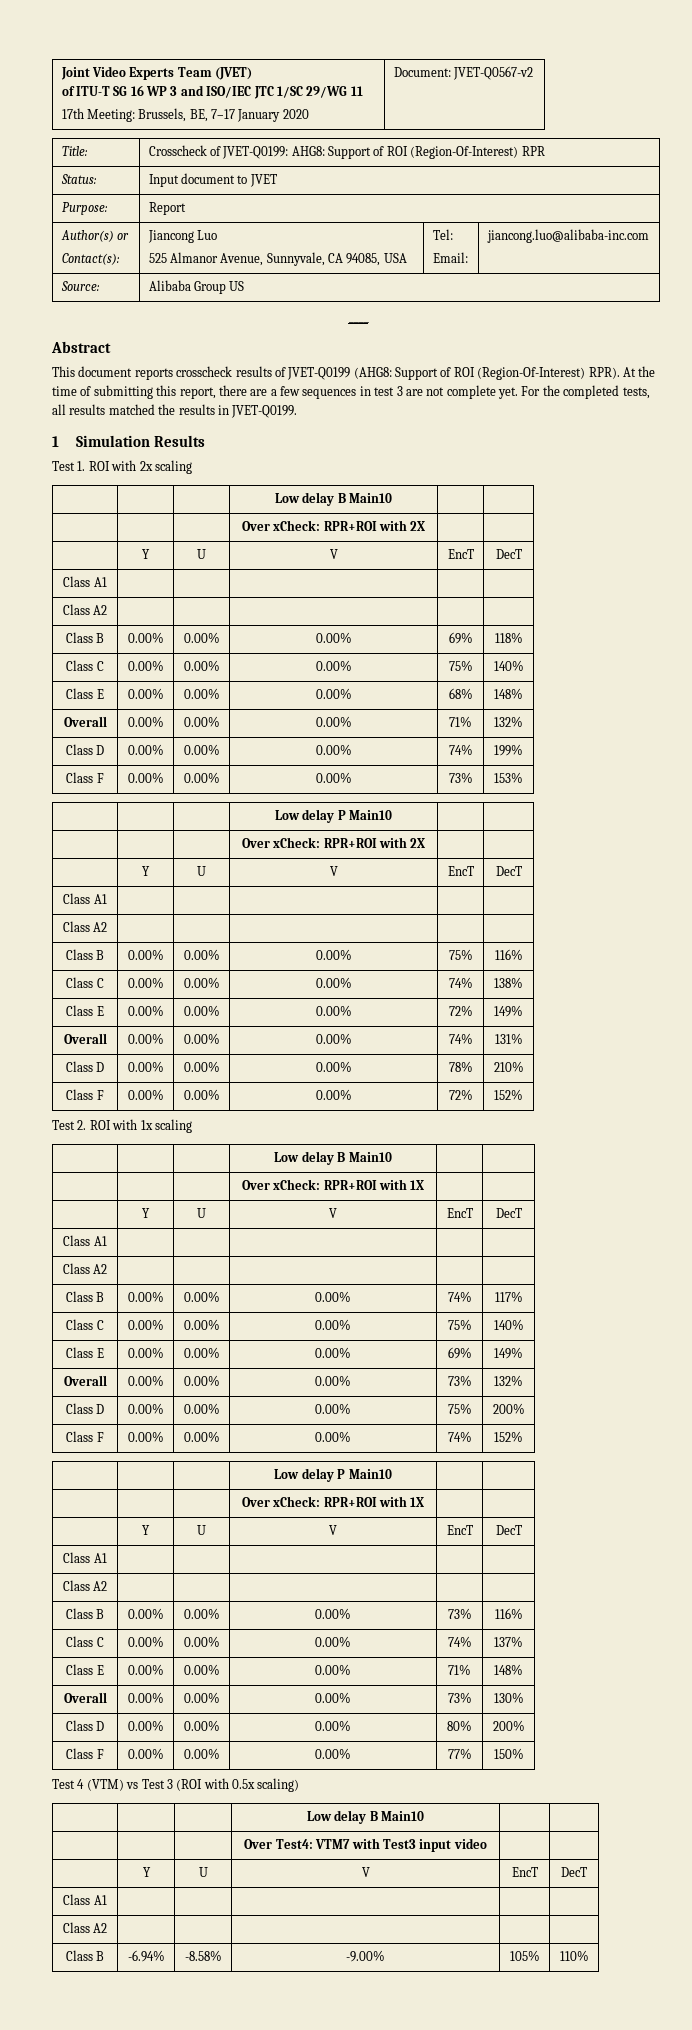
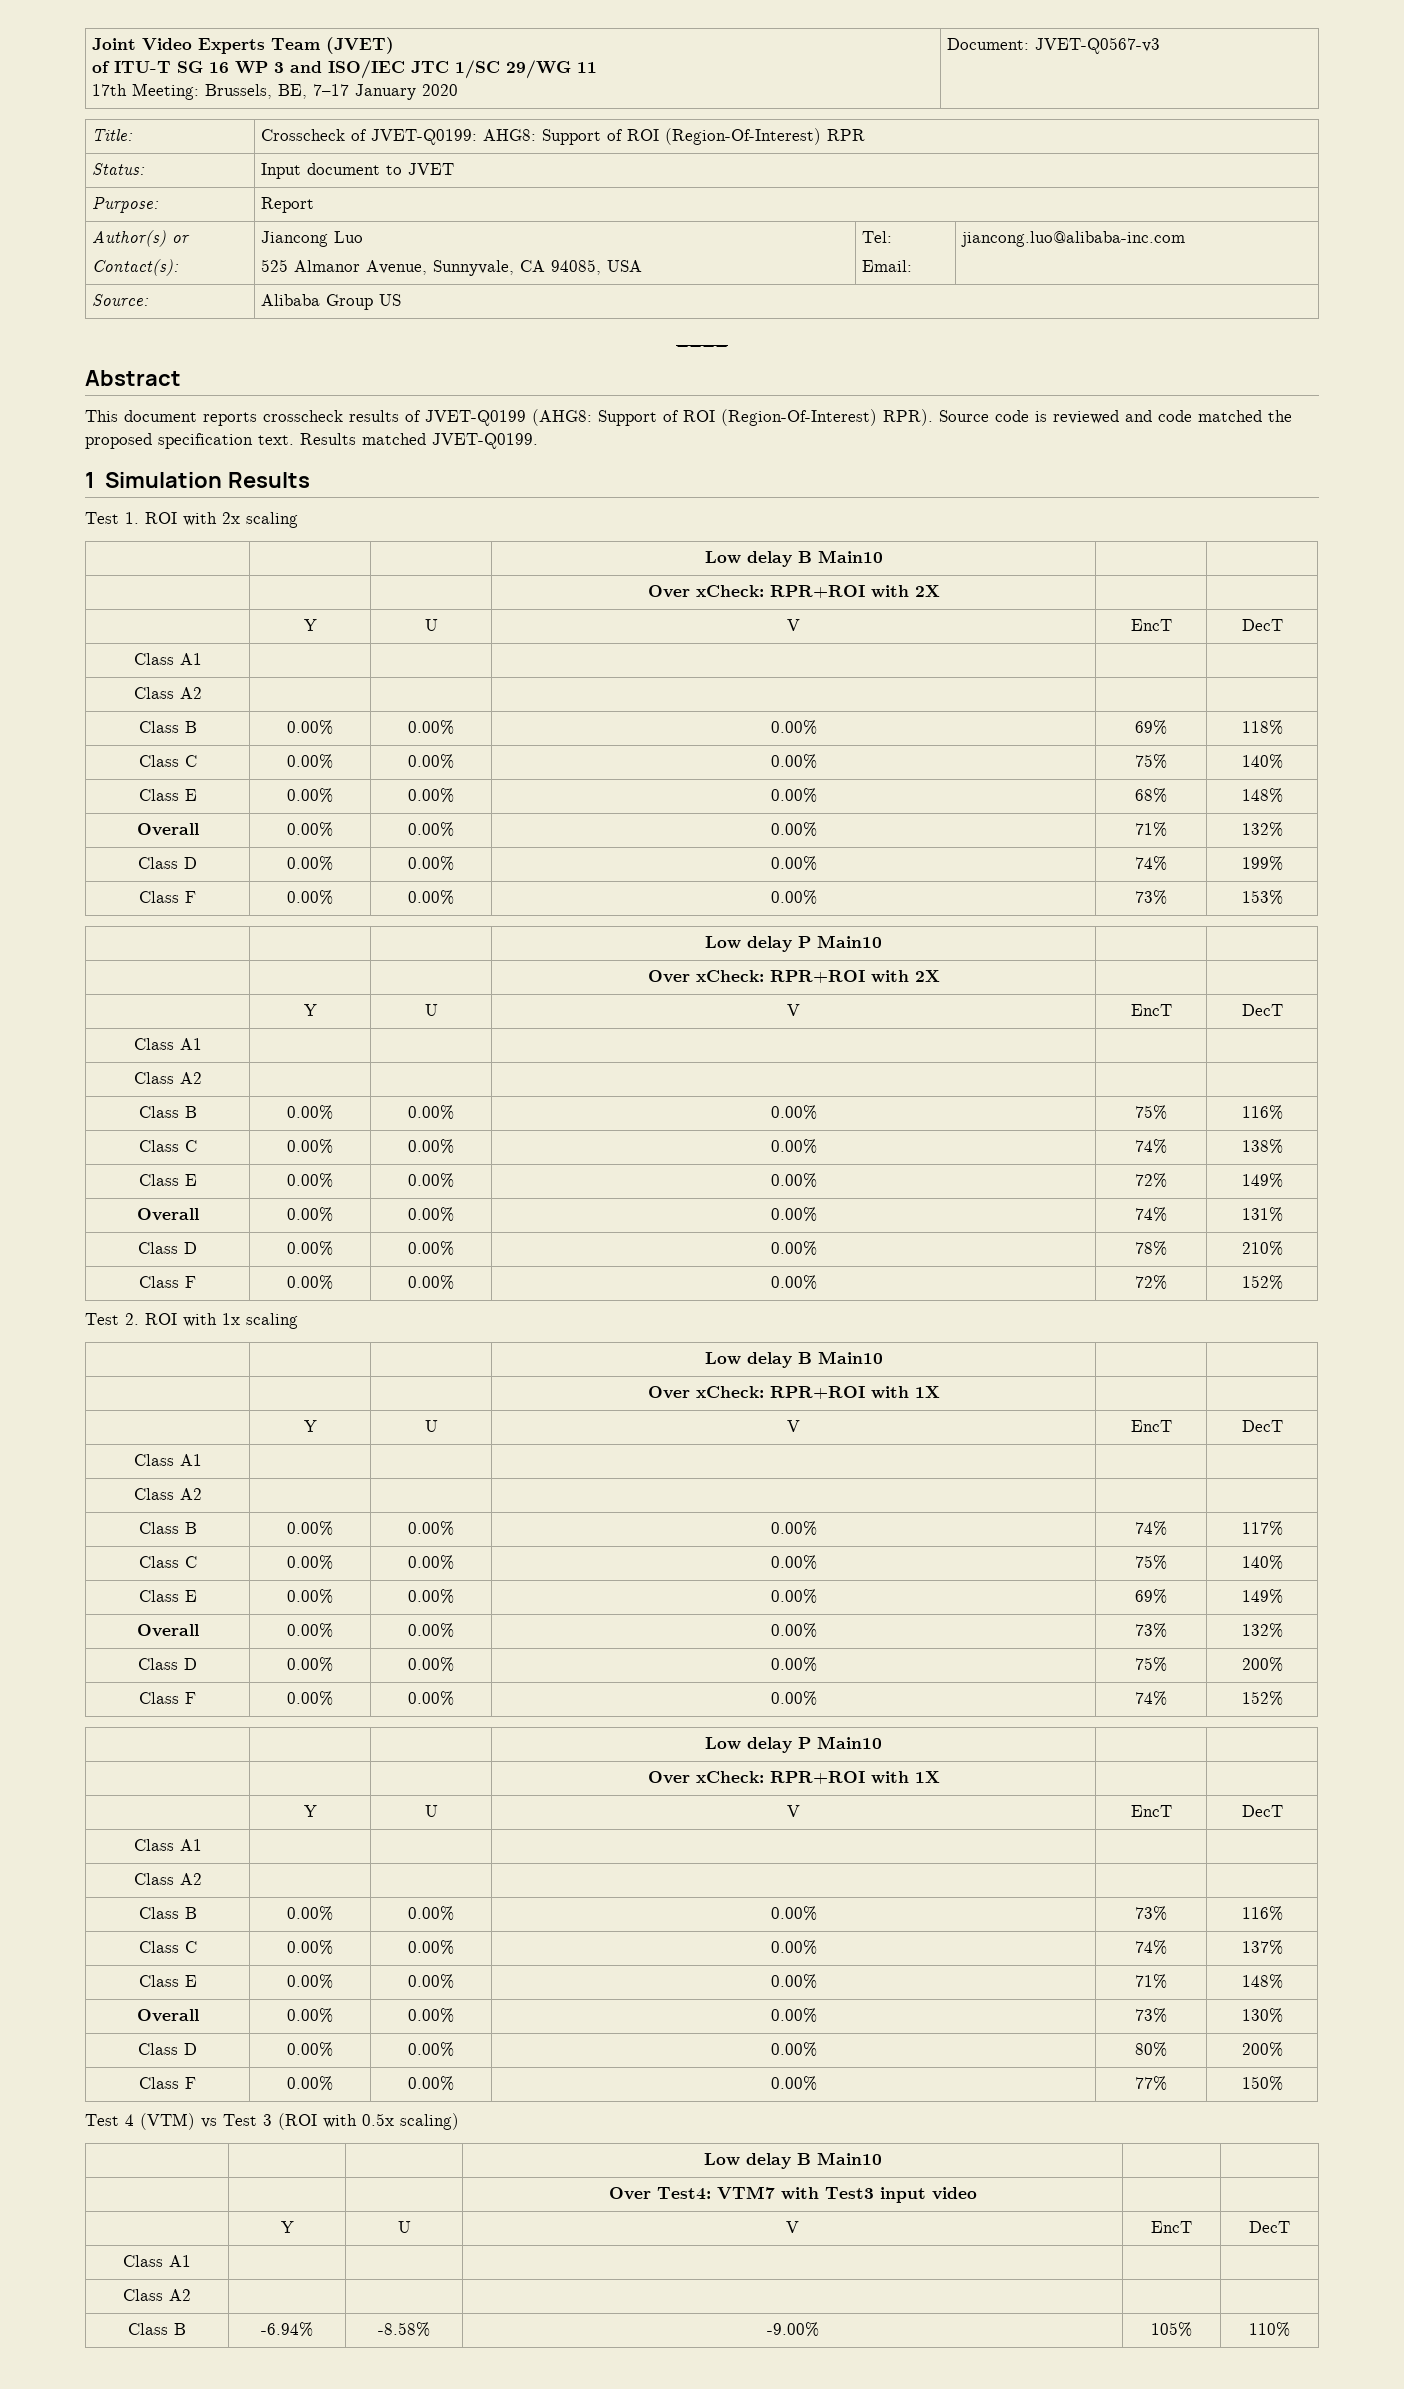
[452,66,533,80] JVET-Q0567-v2 -> [1035,37,1161,54] JVET-Q0567-v3
[622,366,656,377] [52,385,650,399] [52,404,229,415] At the time of submitting this report, there are a few sequences in test 3 are not complete yet. For the completed tests, all results matched the results in -> [939,410,1292,424] [85,433,426,449] Source code is reviewed and code matched the proposed specification text. Results matched

